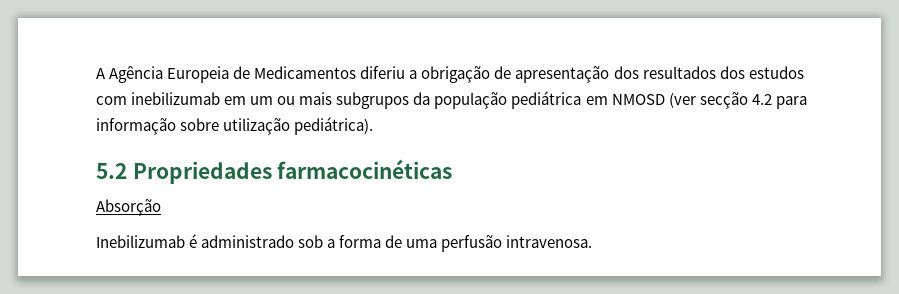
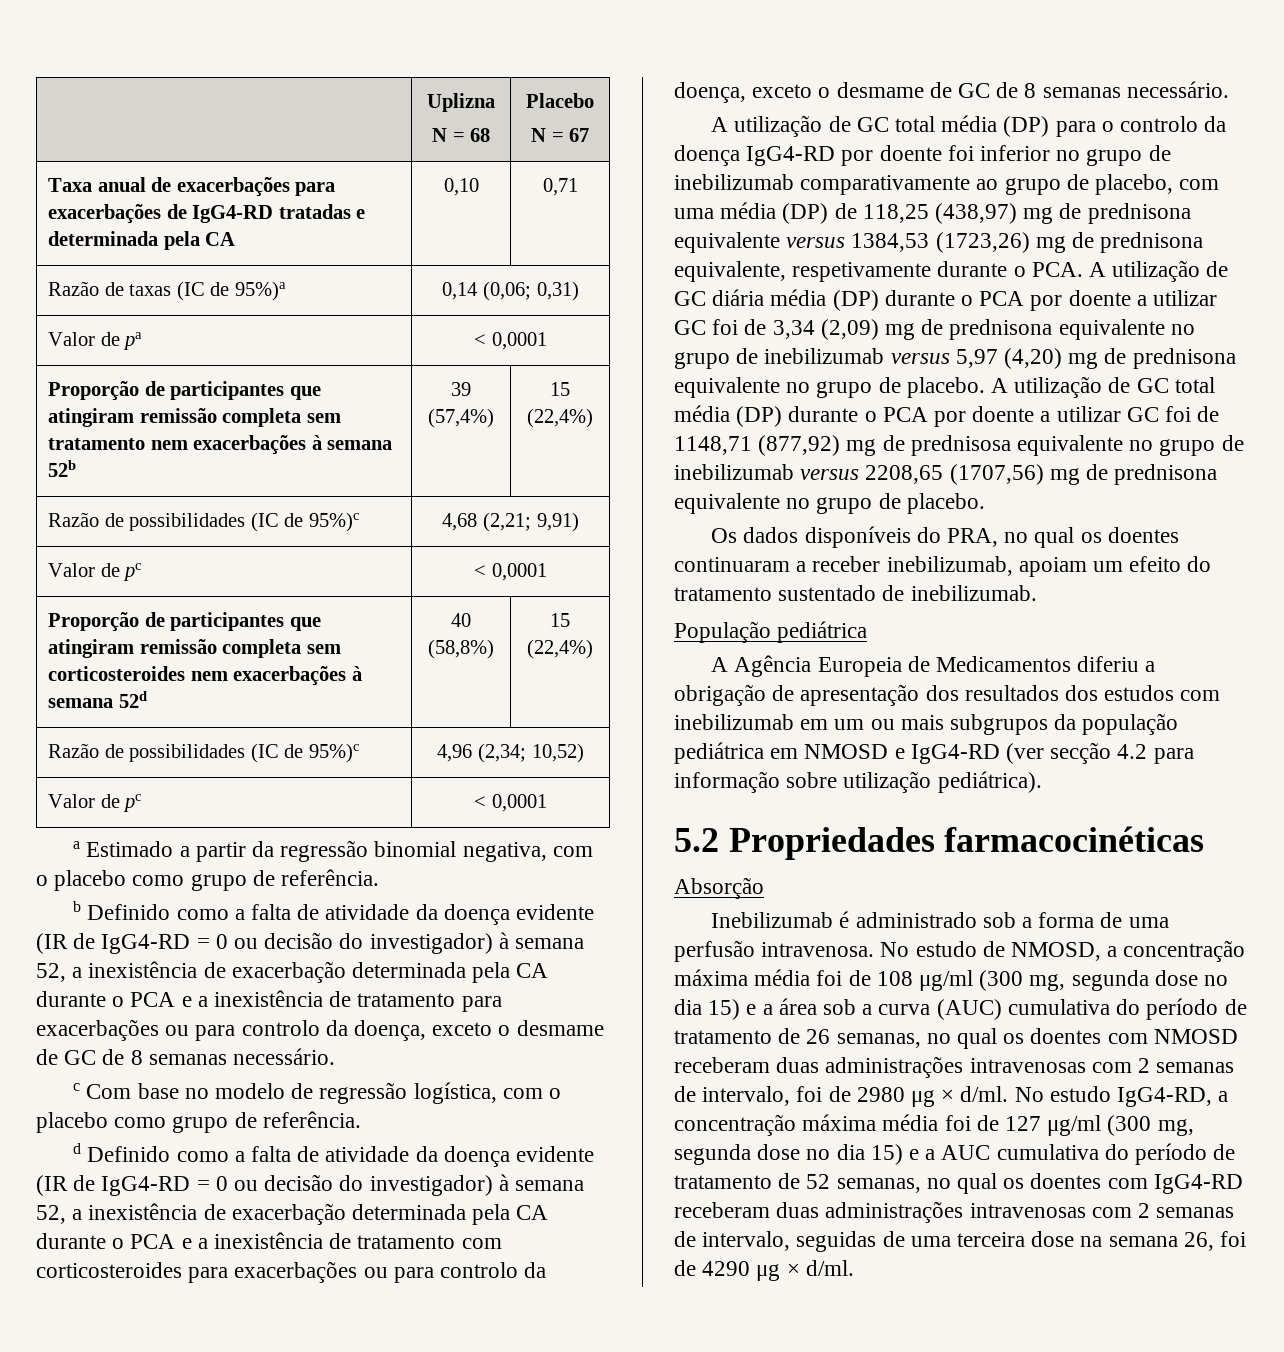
(96, 73) none -> [427,93,495,112] [431,128,491,142] [526,93,594,108] [530,128,590,142] [48,177,336,197] [48,204,366,224] [48,231,236,250] [443,178,479,196] [542,178,578,196] [48,281,286,301] [442,281,579,301] [48,332,143,350] [474,332,547,350] [48,381,321,401] [48,408,341,427] [48,435,393,455] [48,460,77,477] [451,382,471,396] [428,408,494,428] [550,382,570,396] [527,408,593,428] [48,512,359,532] [442,512,579,532] [48,563,142,581] [474,563,547,581] [48,612,321,632] [48,639,341,658] [48,666,362,686] [48,691,147,708] [451,613,471,627] [428,639,494,659] [550,613,570,627] [527,639,593,659] [48,743,359,763] [437,743,584,763] [48,794,142,812] [474,794,547,812] [73,840,593,862] [36,869,380,891] [73,901,594,925] [36,932,585,954] [36,961,549,983] [36,990,502,1012] [36,1019,604,1041] [36,1048,336,1065] [73,1082,561,1104] [36,1111,361,1133] [73,1143,594,1167] [36,1174,585,1196] [36,1203,549,1225] [36,1232,502,1249] [36,1261,547,1283] [674,81,1229,103] [711,115,1227,137] [674,145,1171,166] [674,174,1220,195] [674,202,1191,224] [674,232,1204,253] [674,260,1229,282] [674,289,1218,311] [674,319,1195,340] [674,348,1236,369] [674,376,1215,398] [674,405,1220,427] [674,435,1244,456] [674,464,1218,485] [674,493,985,514] [711,526,1179,548] [674,556,1212,577] [674,585,1037,601] [674,621,868,643] | Uplizna // N = 68 | Placebo // N = 67 // Taxa anual de exacerbações para exacerbações de IgG4-RD tratadas e determinada pela CA | 0,10 | 0,71 // Razão de taxas (IC de 95%)a | 0,14 (0,06; 0,31) // Valor de pa | < 0,0001 // Proporção de participantes que atingiram remissão completa sem tratamento nem exacerbações à semana 52b | 39 (57,4%) | 15 (22,4%) // Razão de possibilidades (IC de 95%)c | 4,68 (2,21; 9,91) // Valor de pc | < 0,0001 // Proporção de participantes que atingiram remissão completa sem corticosteroides nem exacerbações à semana 52d | 40 (58,8%) | 15 (22,4%) // Razão de possibilidades (IC de 95%)c | 4,96 (2,34; 10,52) // Valor de pc | < 0,0001 // a Estimado a partir da regressão binomial negativa, com o placebo como grupo de referência. // b Definido como a falta de atividade da doença evidente (IR de IgG4-RD = 0 ou decisão do investigador) à semana 52, a inexistência de exacerbação determinada pela CA durante o PCA e a inexistência de tratamento para exacerbações ou para controlo da doença, exceto o desmame de GC de 8 semanas necessário. // c Com base no modelo de regressão logística, com o placebo como grupo de referência. // d Definido como a falta de atividade da doença evidente (IR de IgG4-RD = 0 ou decisão do investigador) à semana 52, a inexistência de exacerbação determinada pela CA durante o PCA e a inexistência de tratamento com corticosteroides para exacerbações ou para controlo da doença, exceto o desmame de GC de 8 semanas necessário. // A utilização de GC total média (DP) para o controlo da doença IgG4-RD por doente foi inferior no grupo de inebilizumab comparativamente ao grupo de placebo, com uma média (DP) de 118,25 (438,97) mg de prednisona equivalente versus 1384,53 (1723,26) mg de prednisona equivalente, respetivamente durante o PCA. A utilização de GC diária média (DP) durante o PCA por doente a utilizar GC foi de 3,34 (2,09) mg de prednisona equivalente no grupo de inebilizumab versus 5,97 (4,20) mg de prednisona equivalente no grupo de placebo. A utilização de GC total média (DP) durante o PCA por doente a utilizar GC foi de 1148,71 (877,92) mg de prednisosa equivalente no grupo de inebilizumab versus 2208,65 (1707,56) mg de prednisona equivalente no grupo de placebo. // Os dados disponíveis do PRA, no qual os doentes continuaram a receber inebilizumab, apoiam um efeito do tratamento sustentado de inebilizumab. // População pediátrica //
(665, 99) none -> [894,744,1000,764] e IgG4-RD
(593, 241) none -> [880,940,1246,962] [674,969,1229,991] [674,998,1247,1020] [674,1028,1238,1049] [674,1056,1235,1078] [674,1086,1229,1107] [674,1114,1194,1136] [674,1143,1236,1165] [674,1173,1243,1194] [674,1201,1235,1223] [674,1231,1247,1252] [674,1260,854,1281] No estudo de NMOSD, a concentração máxima média foi de 108 μg/ml (300 mg, segunda dose no dia 15) e a área sob a curva (AUC) cumulativa do período de tratamento de 26 semanas, no qual os doentes com NMOSD receberam duas administrações intravenosas com 2 semanas de intervalo, foi de 2980 μg × d/ml. No estudo IgG4-RD, a concentração máxima média foi de 127 μg/ml (300 mg, segunda dose no dia 15) e a AUC cumulativa do período de tratamento de 52 semanas, no qual os doentes com IgG4-RD receberam duas administrações intravenosas com 2 semanas de intervalo, seguidas de uma terceira dose na semana 26, foi de 4290 μg × d/ml.

